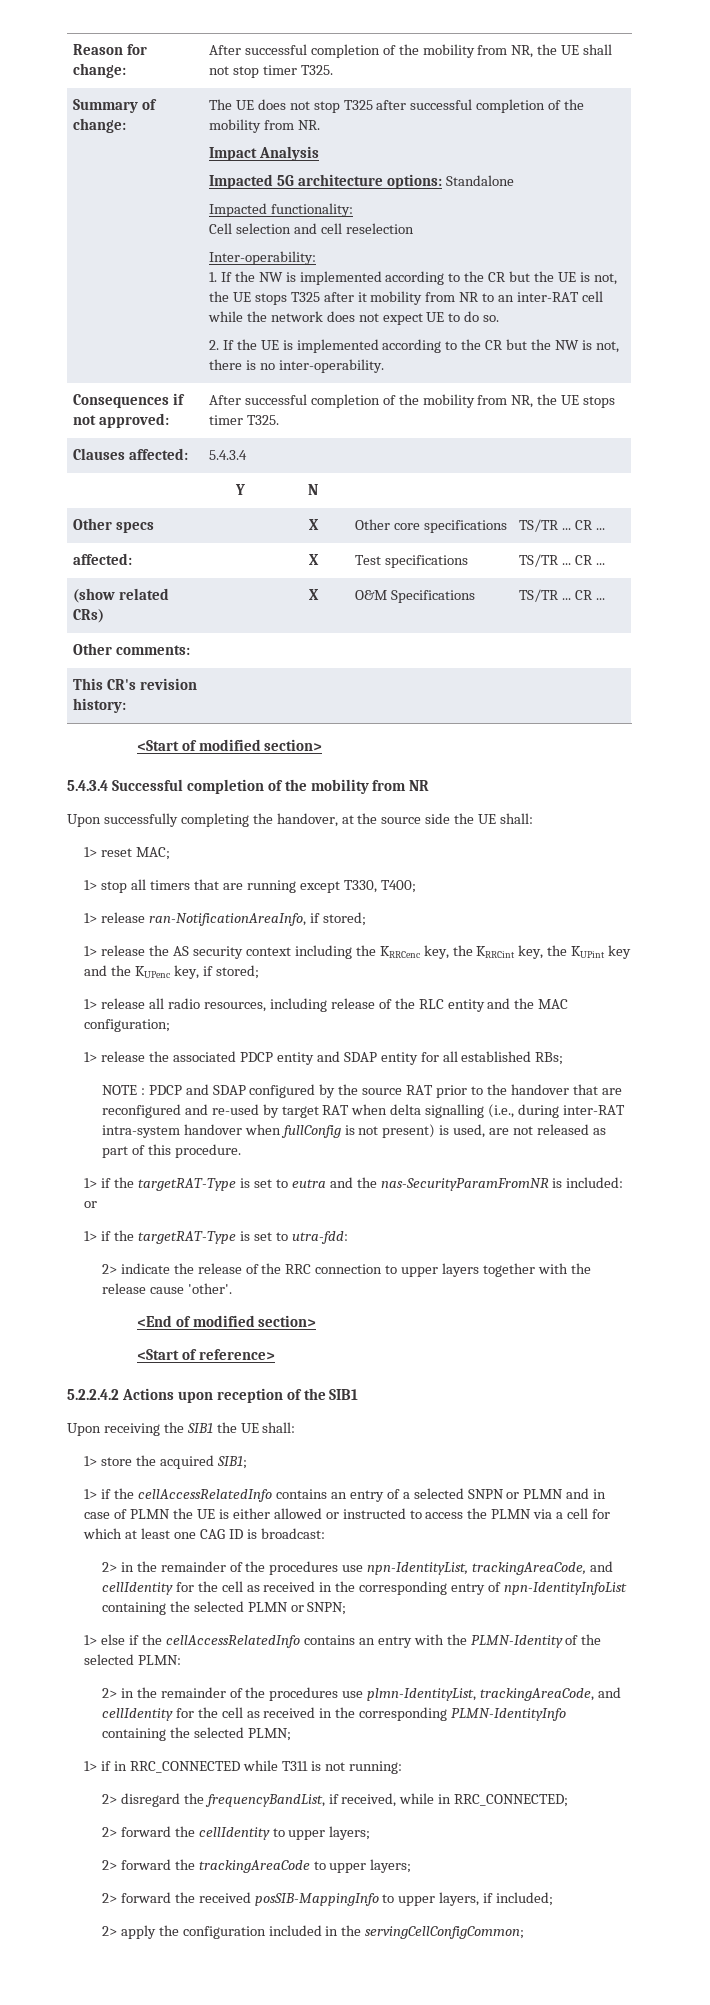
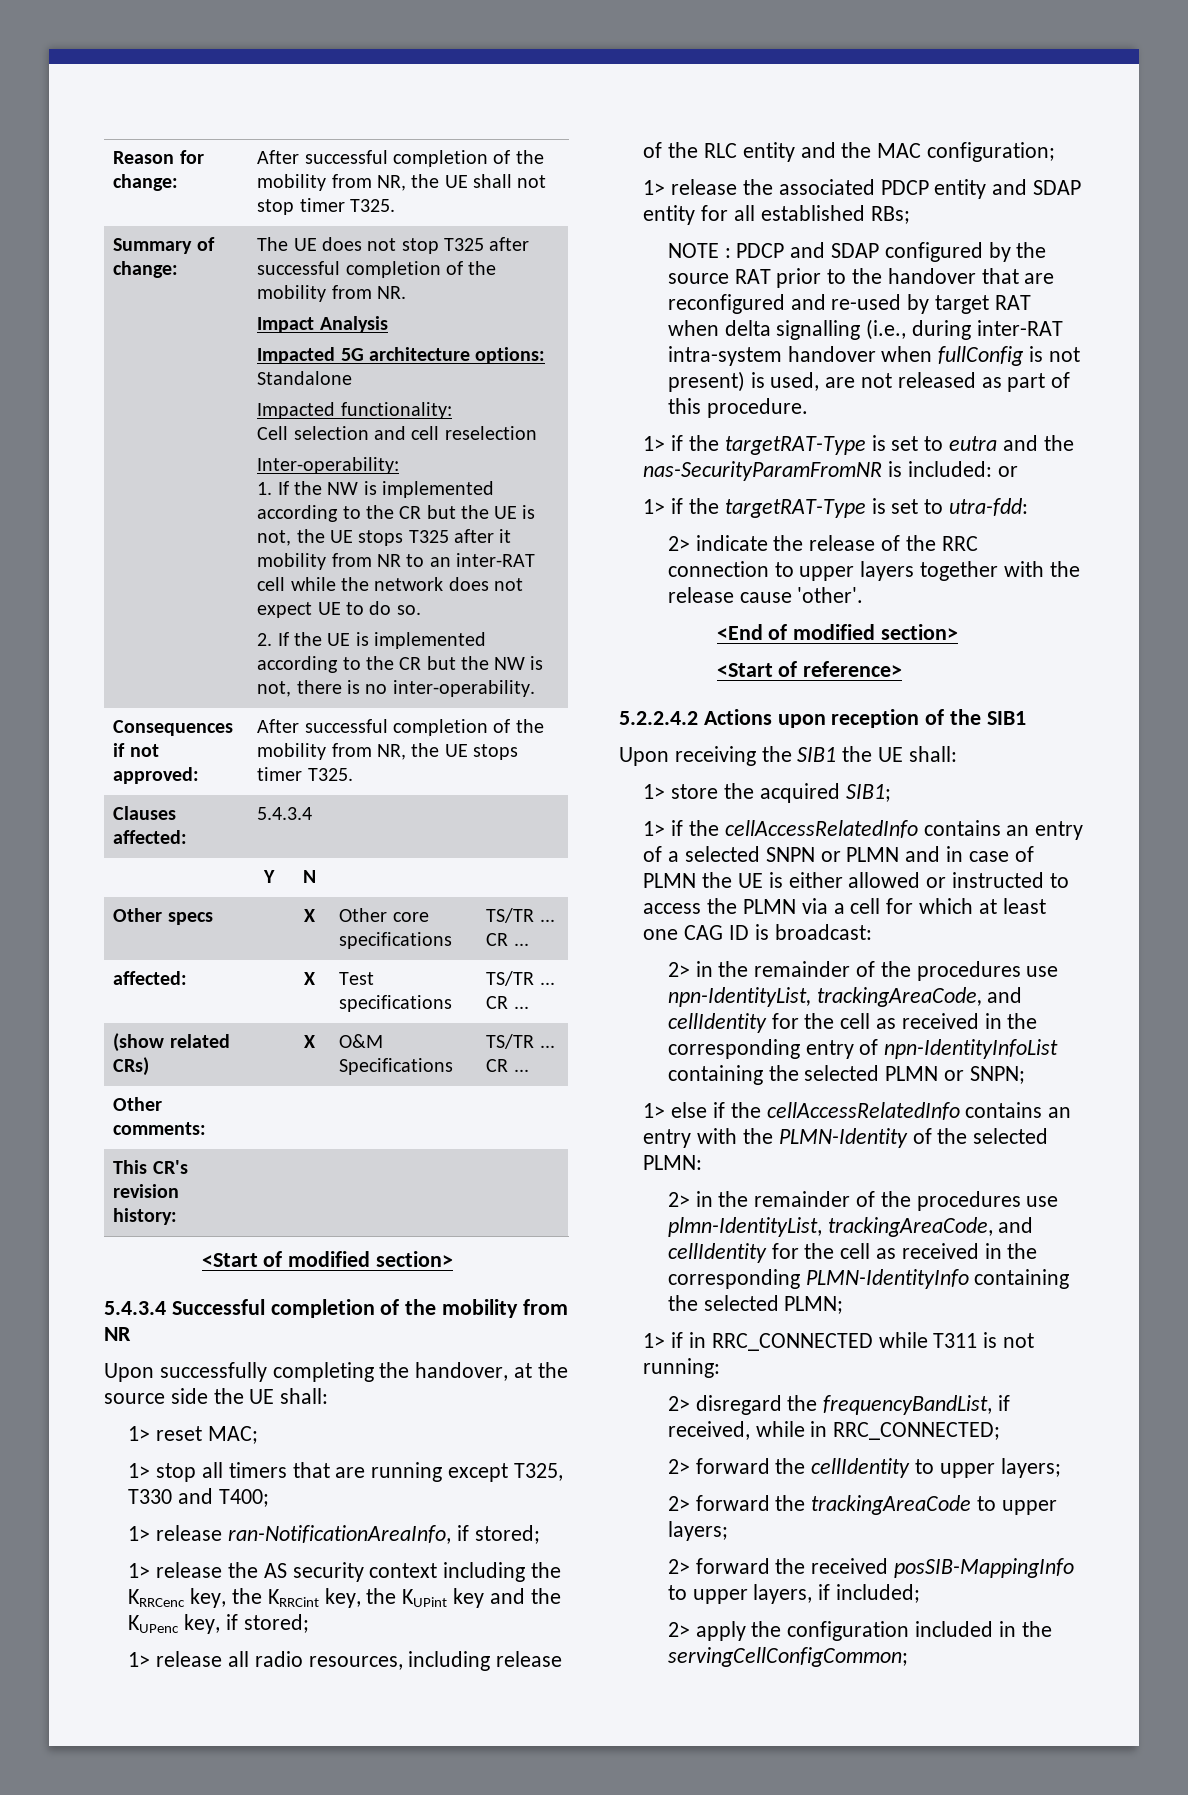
[343,880,377,893] T330, -> [513,1463,563,1481] [128,1488,214,1504] T325, T330 and

